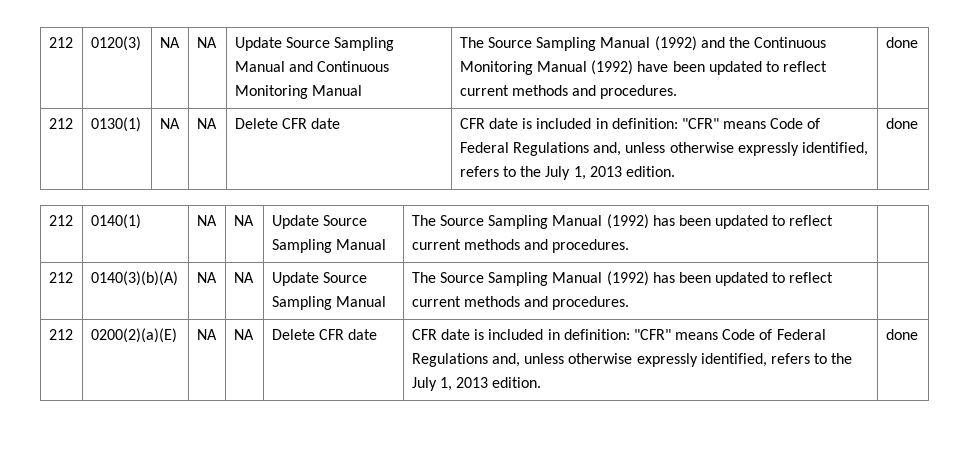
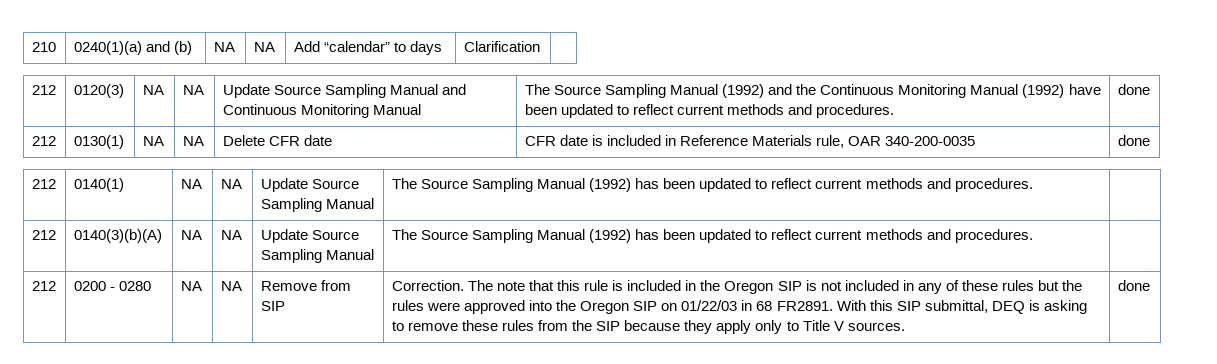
(48, 42) none -> [31,42,56,52] [73,41,193,55] [213,42,235,52] [253,42,275,52] [293,41,443,55] [463,41,540,52] 210 | 0240(1)(a) and (b) | NA | NA | Add “calendar” to days | Clarification | //
[611,118,821,129] [459,142,868,156] [459,166,675,180] definition: "CFR" means Code of Federal Regulations and, unless otherwise expressly identified, refers to the July 1, 2013 edition. -> [680,135,976,148] Reference Materials rule, OAR 340-200-0035
[90,328,177,343] [196,329,217,340] [233,329,254,340] [271,329,378,340] [411,329,826,340] [411,353,853,367] [411,377,542,391] 0200(2)(a)(E) | NA | NA | Delete CFR date | CFR date is included in definition: "CFR" means Code of Federal Regulations and, unless otherwise expressly identified, refers to the July 1, 2013 edition. -> [73,281,152,291] [180,281,202,291] [220,281,242,291] [260,280,352,291] [260,301,285,311] [391,280,1083,294] [391,300,1087,314] [391,320,905,334] 0200 - 0280 | NA | NA | Remove from SIP | Correction. The note that this rule is included in the Oregon SIP is not included in any of these rules but the rules were approved into the Oregon SIP on 01/22/03 in 68 FR2891. With this SIP submittal, DEQ is asking to remove these rules from the SIP because they apply only to Title V sources.

